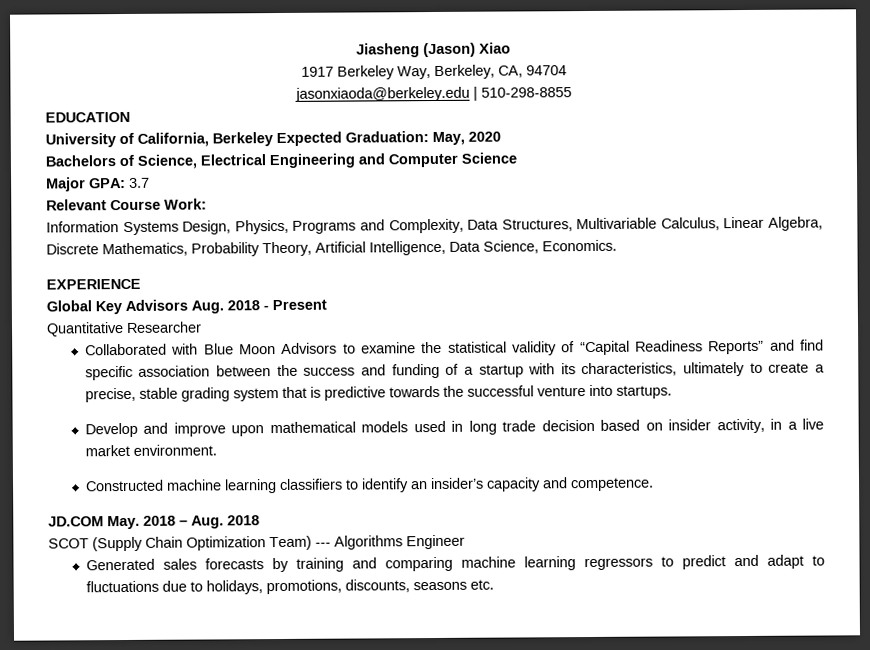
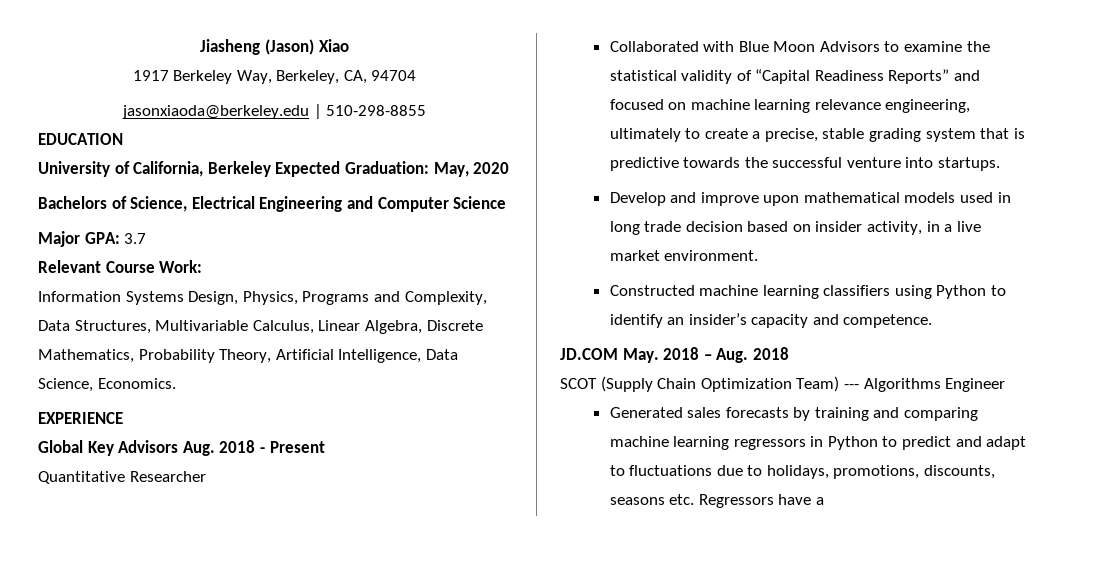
[800,339,825,351] [84,362,678,381] find specific association between the success and funding of a startup with its characteristics, -> [609,99,971,113] focused on machine learning relevance engineering,
(343, 484) none -> [894,285,987,299] using Python
(653, 564) none -> [810,436,878,450] in Python
(494, 584) none -> [698,494,824,508] Regressors have a

